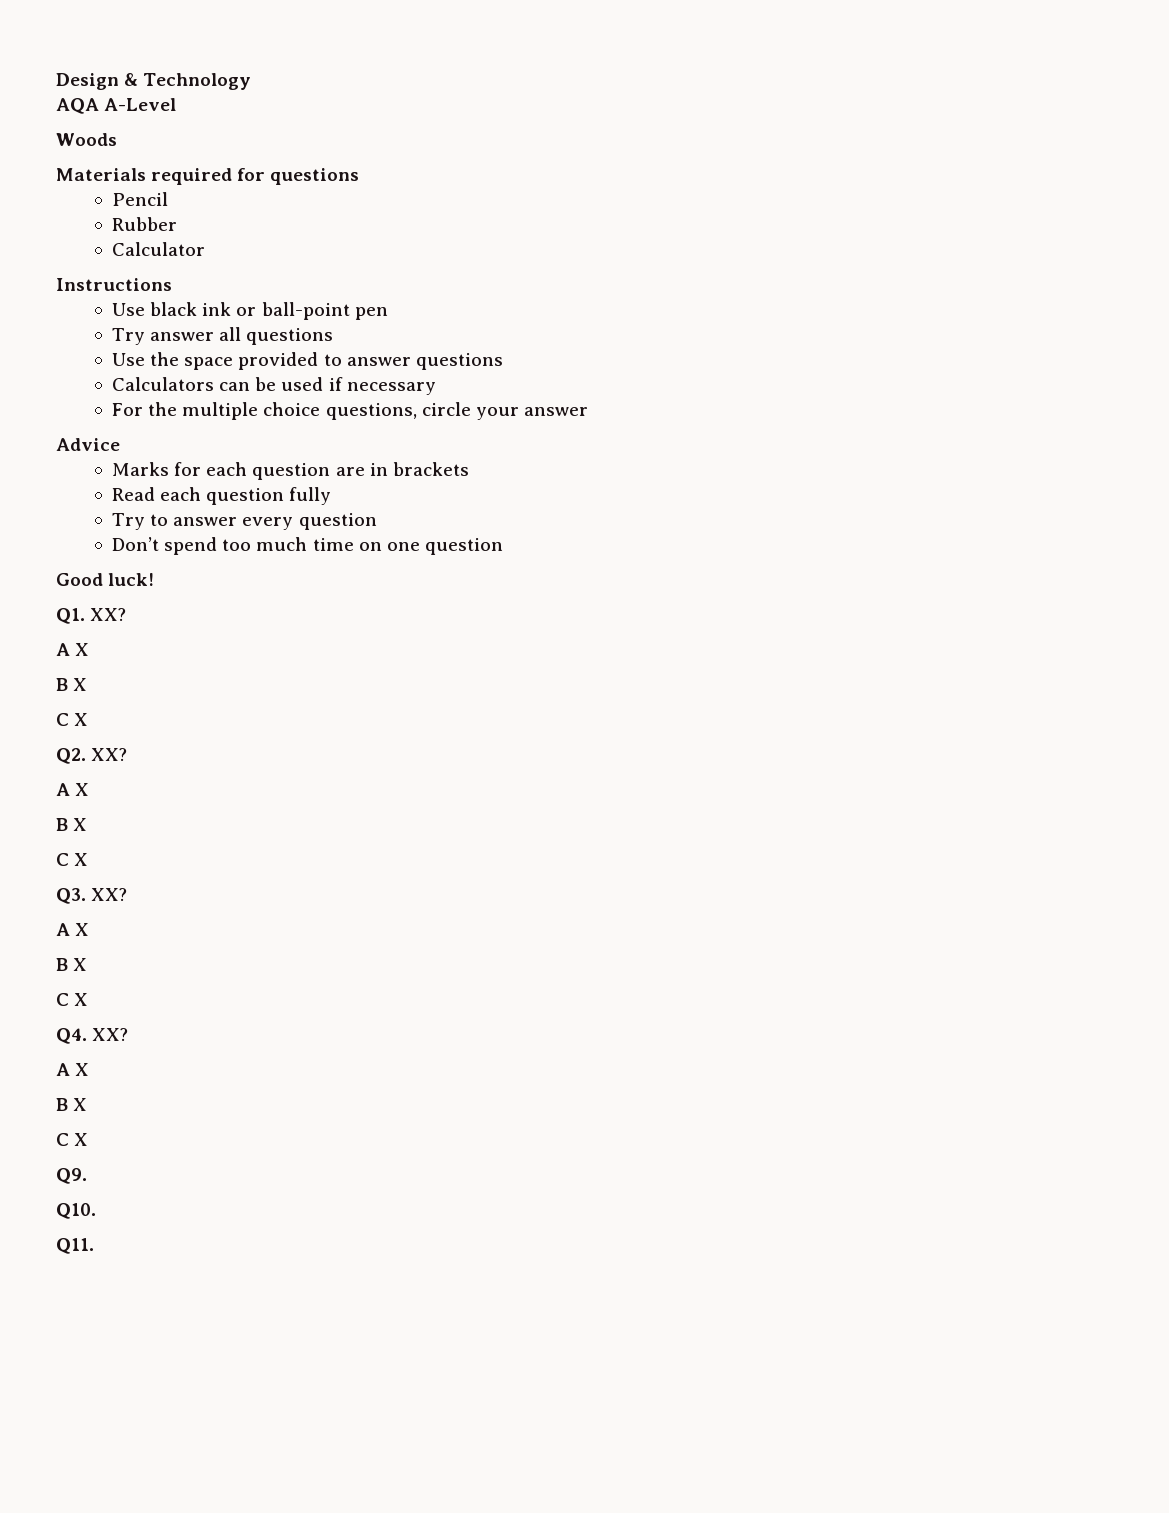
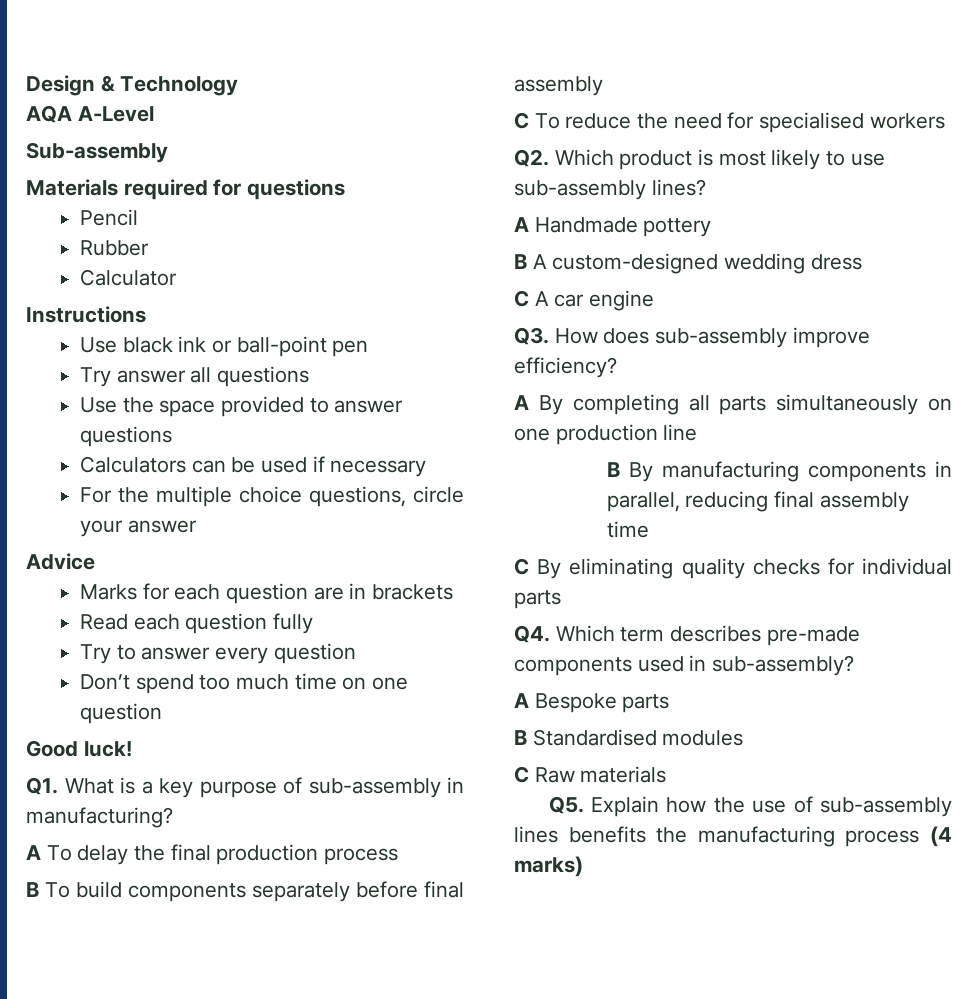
[56,133,117,146] Woods -> [26,142,168,163] Sub-assembly
[90,608,127,621] [56,643,90,656] [56,678,88,691] [56,713,89,726] [56,748,128,764] [56,783,90,796] [56,818,88,831] [56,853,89,866] [56,888,128,904] [56,923,90,936] [56,958,88,971] [56,993,89,1006] [56,1028,129,1044] [56,1063,90,1076] [56,1098,88,1111] [56,1133,89,1146] [56,1168,87,1184] [56,1203,96,1219] [56,1238,94,1254] XX? // A X // B X // C X // Q2. XX? // A X // B X // C X // Q3. XX? // A X // B X // C X // Q4. XX? // A X // B X // C X // Q9. // Q10. // Q11. -> [64,777,464,798] [26,807,173,828] [26,844,399,865] [26,881,464,902] [514,76,603,96] [514,112,945,133] [514,149,885,170] [514,179,706,200] [514,217,712,237] [514,253,862,274] [514,290,655,311] [514,327,870,348] [514,357,617,378] [514,394,952,415] [514,424,698,445] [606,461,952,482] [606,491,909,512] [606,521,649,538] [514,558,952,579] [514,590,561,609] [514,625,860,646] [514,655,855,676] [514,693,670,713] [514,729,744,746] [514,766,667,783] [548,796,952,817] [514,826,952,847] [514,856,583,877] What is a key purpose of sub-assembly in manufacturing? // A To delay the final production process // B To build components separately before final assembly // C To reduce the need for specialised workers // Q2. Which product is most likely to use sub-assembly lines? // A Handmade pottery // B A custom-designed wedding dress // C A car engine // Q3. How does sub-assembly improve efficiency? // A By completing all parts simultaneously on one production line // B By manufacturing components in parallel, reducing final assembly time // C By eliminating quality checks for individual parts // Q4. Which term describes pre-made components used in sub-assembly? // A Bespoke parts // B Standardised modules // C Raw materials // Q5. Explain how the use of sub-assembly lines benefits the manufacturing process (4 marks)

